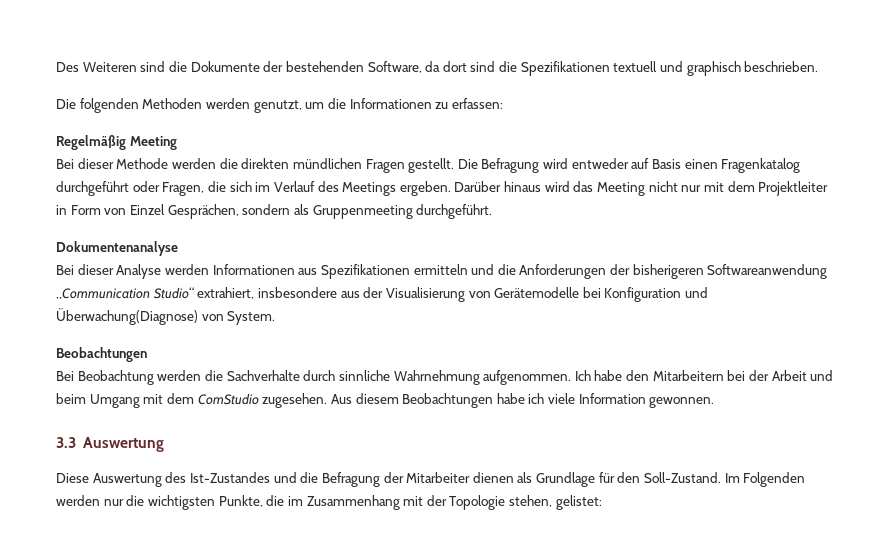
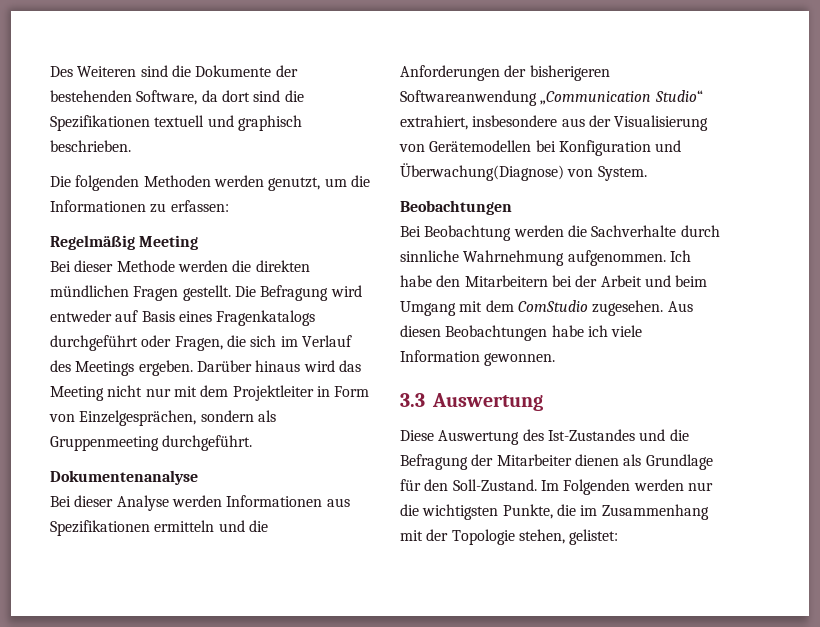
[684,158,801,173] einen Fragenkatalog -> [178,310,316,326] eines Fragenkatalogs
[129,204,239,219] Einzel Gesprächen, -> [79,410,197,426] Einzelgesprächen,
[494,287,580,298] Gerätemodelle -> [429,140,532,152] Gerätemodellen
[355,393,399,404] diesem -> [400,325,441,337] diesen

